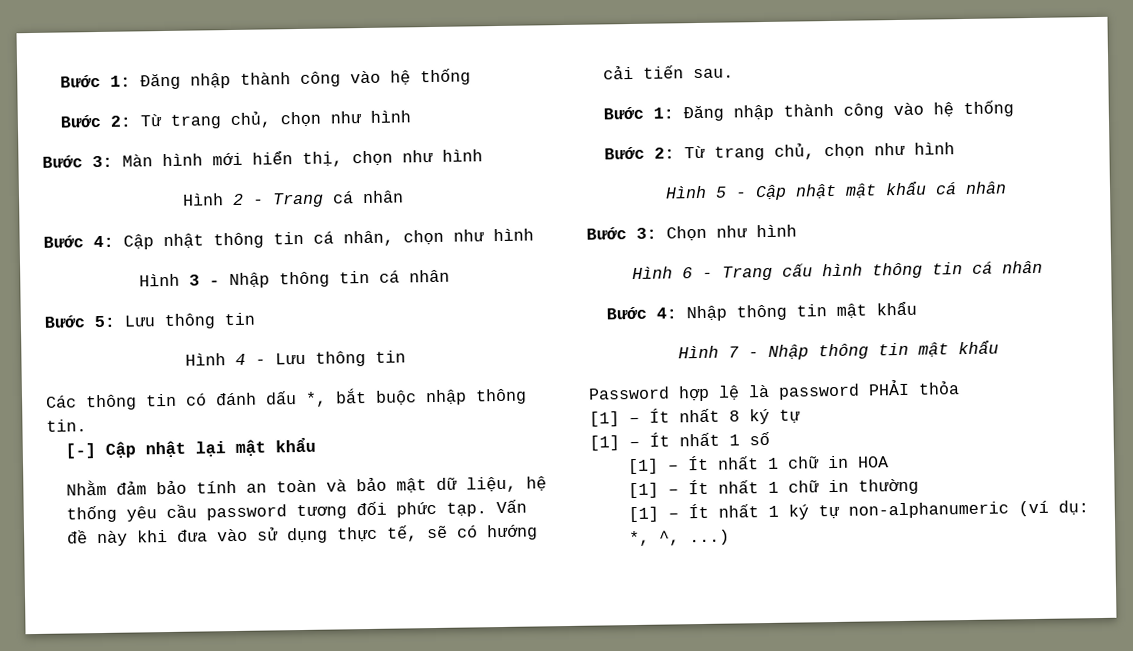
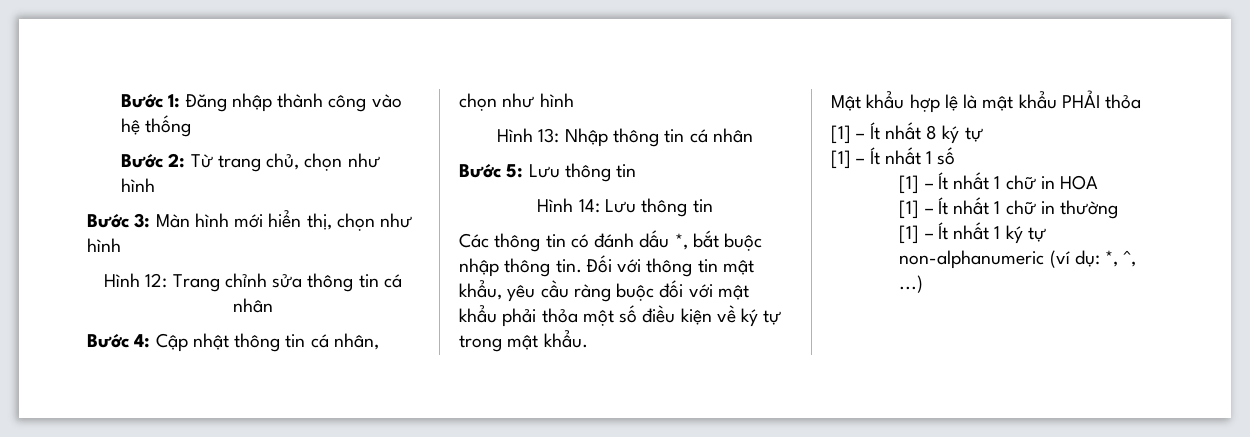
[232,192,324,208] 2 - Trang -> [145,273,379,292] 12: Trang chỉnh sửa thông tin
[189,274,220,286] 3 - -> [538,128,560,143] 13:
[235,353,266,365] 4 - -> [578,199,600,213] 14:
[65,437,317,459] [66,476,548,496] [66,499,528,523] [67,524,539,547] [603,65,735,80] [603,100,1015,122] [604,142,956,161] [665,181,1007,201] [586,224,797,242] [632,260,1043,281] [606,301,918,322] [678,340,999,360] [588,386,670,400] // [-] Cập nhật lại mật khẩu // Nhằm đảm bảo tính an toàn và bảo mật dữ liệu, hệ thống yêu cầu password tương đối phức tạp. Vấn đề này khi đưa vào sử dụng thực tế, sẽ có hướng cải tiến sau. // Bước 1: Đăng nhập thành công vào hệ thống // Bước 2: Từ trang chủ, chọn như hình // Hình 5 - Cập nhật mật khẩu cá nhân // Bước 3: Chọn như hình // Hình 6 - Trang cấu hình thông tin cá nhân // Bước 4: Nhập thông tin mật khẩu // Hình 7 - Nhập thông tin mật khẩu // Password -> [585,255,754,277] [459,280,749,302] [459,305,782,327] [459,330,588,352] [831,91,905,111] Đối với thông tin mật khẩu, yêu cầu ràng buộc đối với mật khẩu phải thỏa một số điều kiện về ký tự trong mật khẩu. // Mật khẩu
[778,383,860,400] password -> [982,91,1057,111] mật khẩu

